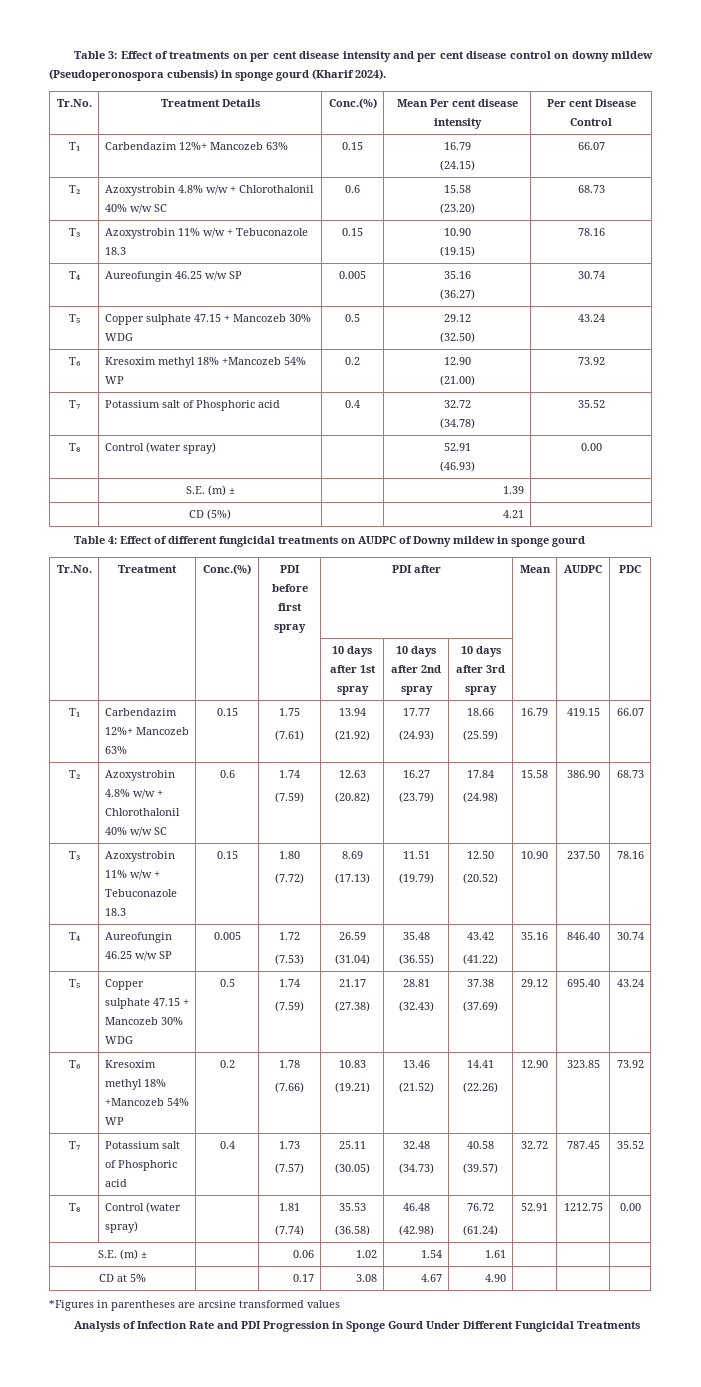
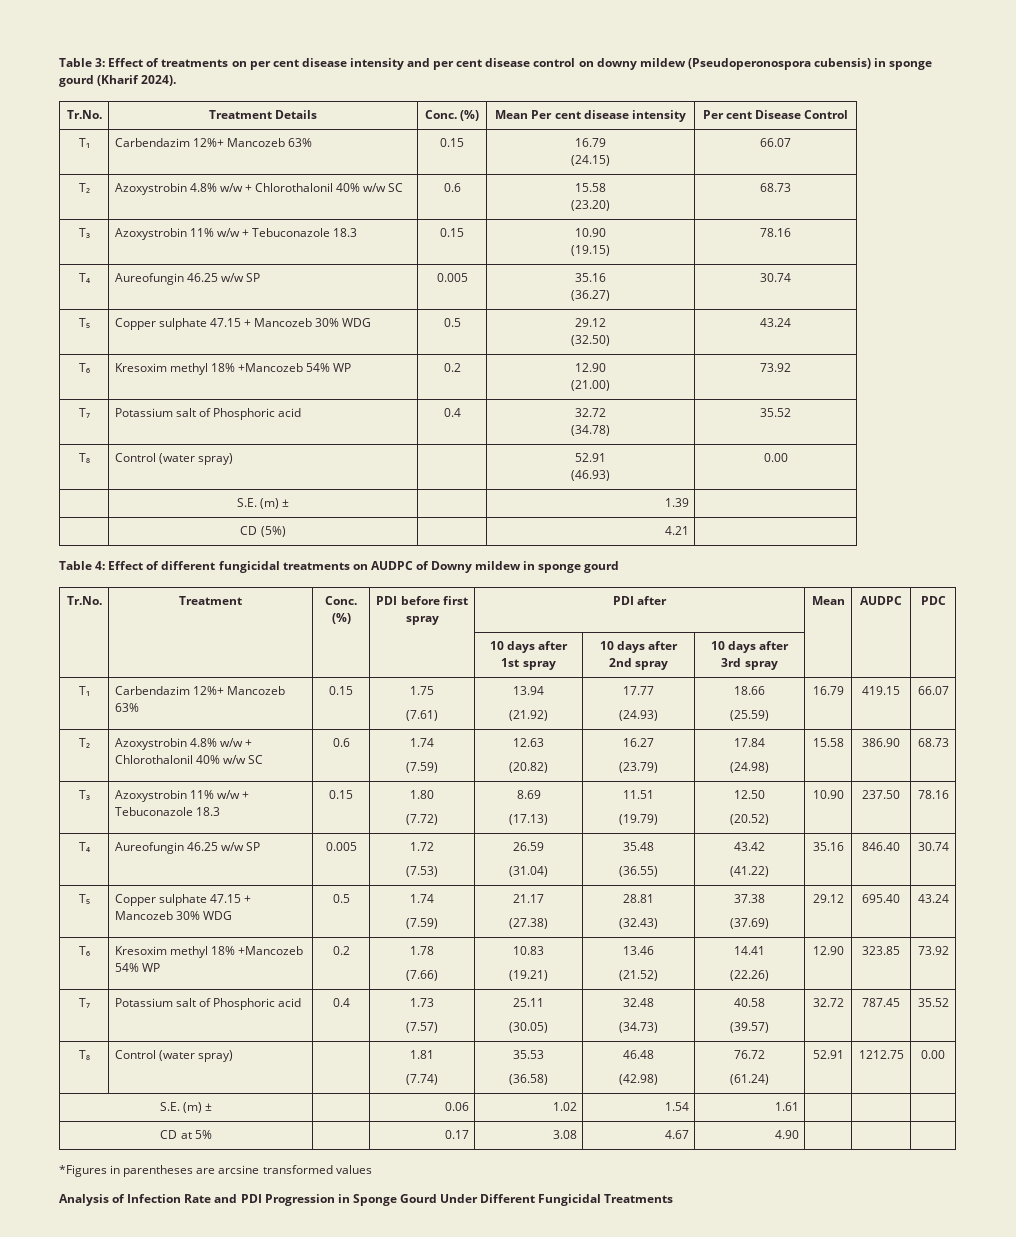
[328,98,377,109] Conc.(%) -> [424,110,480,121] Conc. (%)
[203,564,251,575] Conc.(%) -> [325,596,357,605] [331,613,351,624] Conc. (%)

